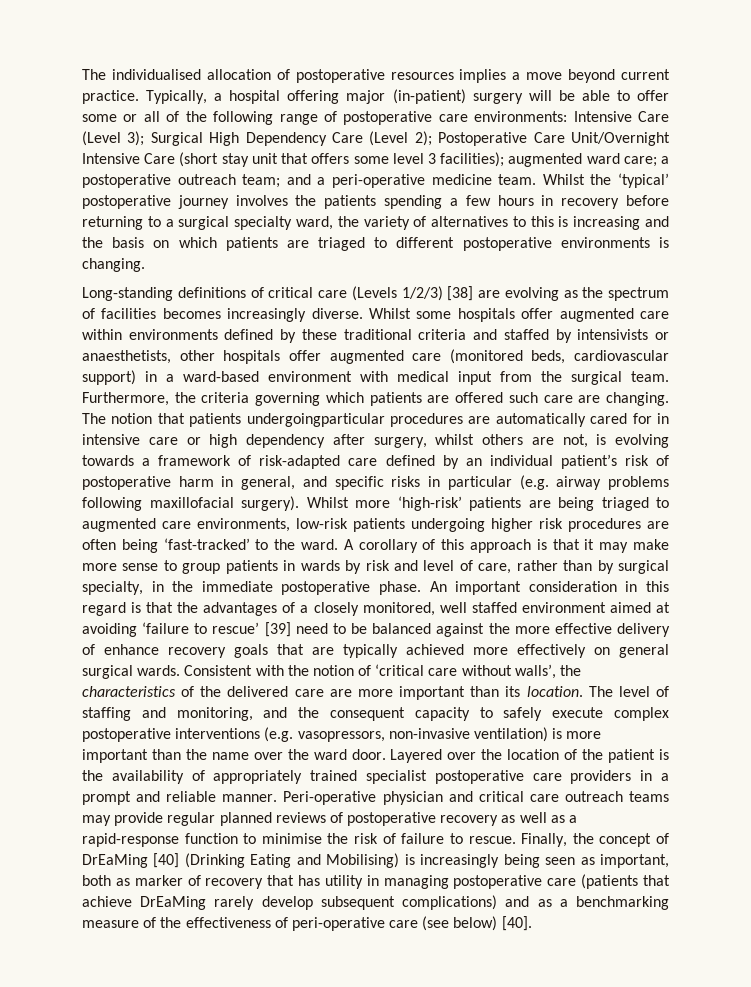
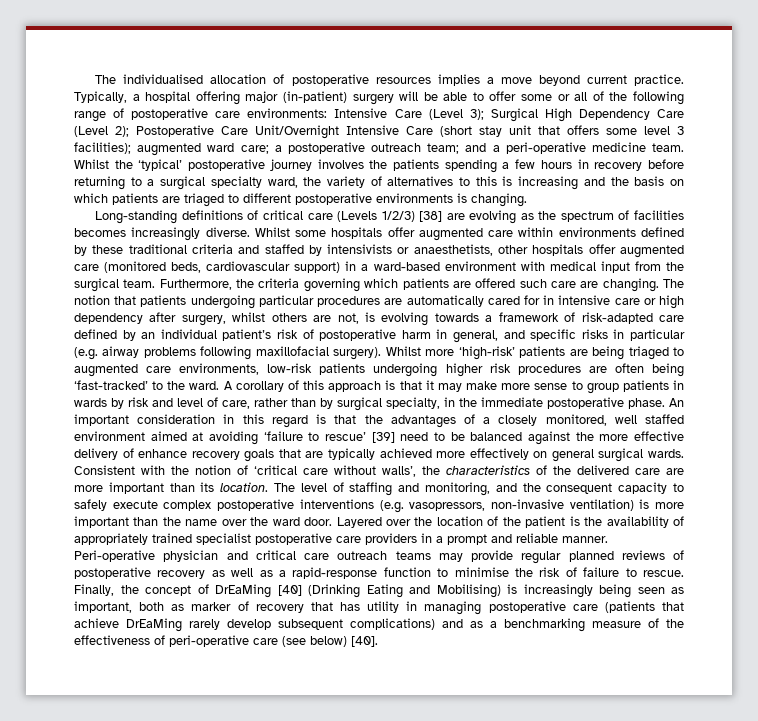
[246,413,385,427] undergoingparticular -> [190,295,314,309] undergoing particular

